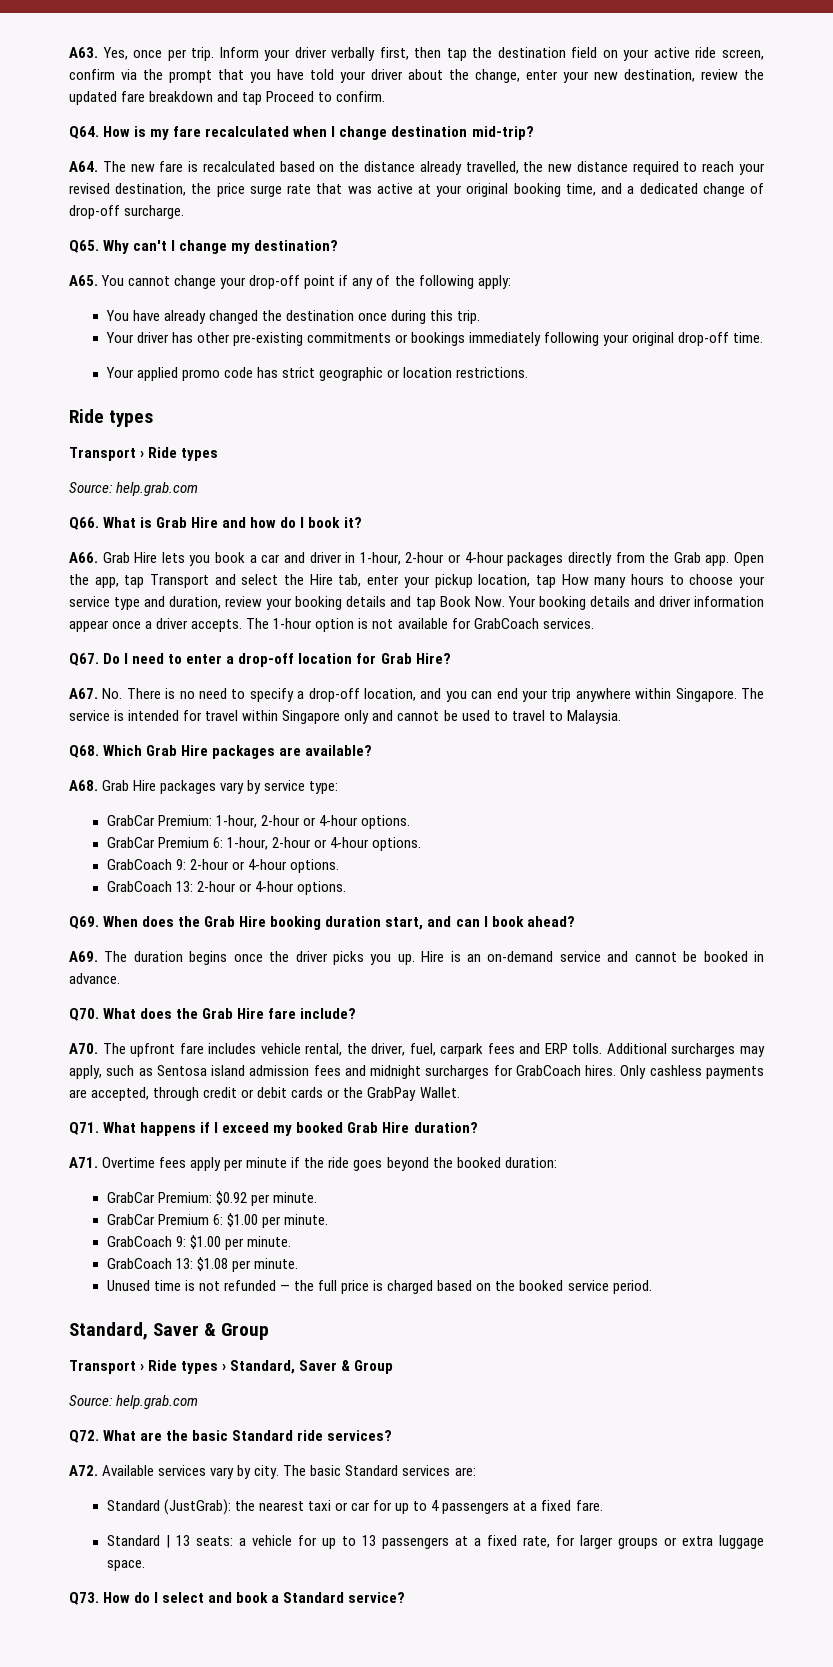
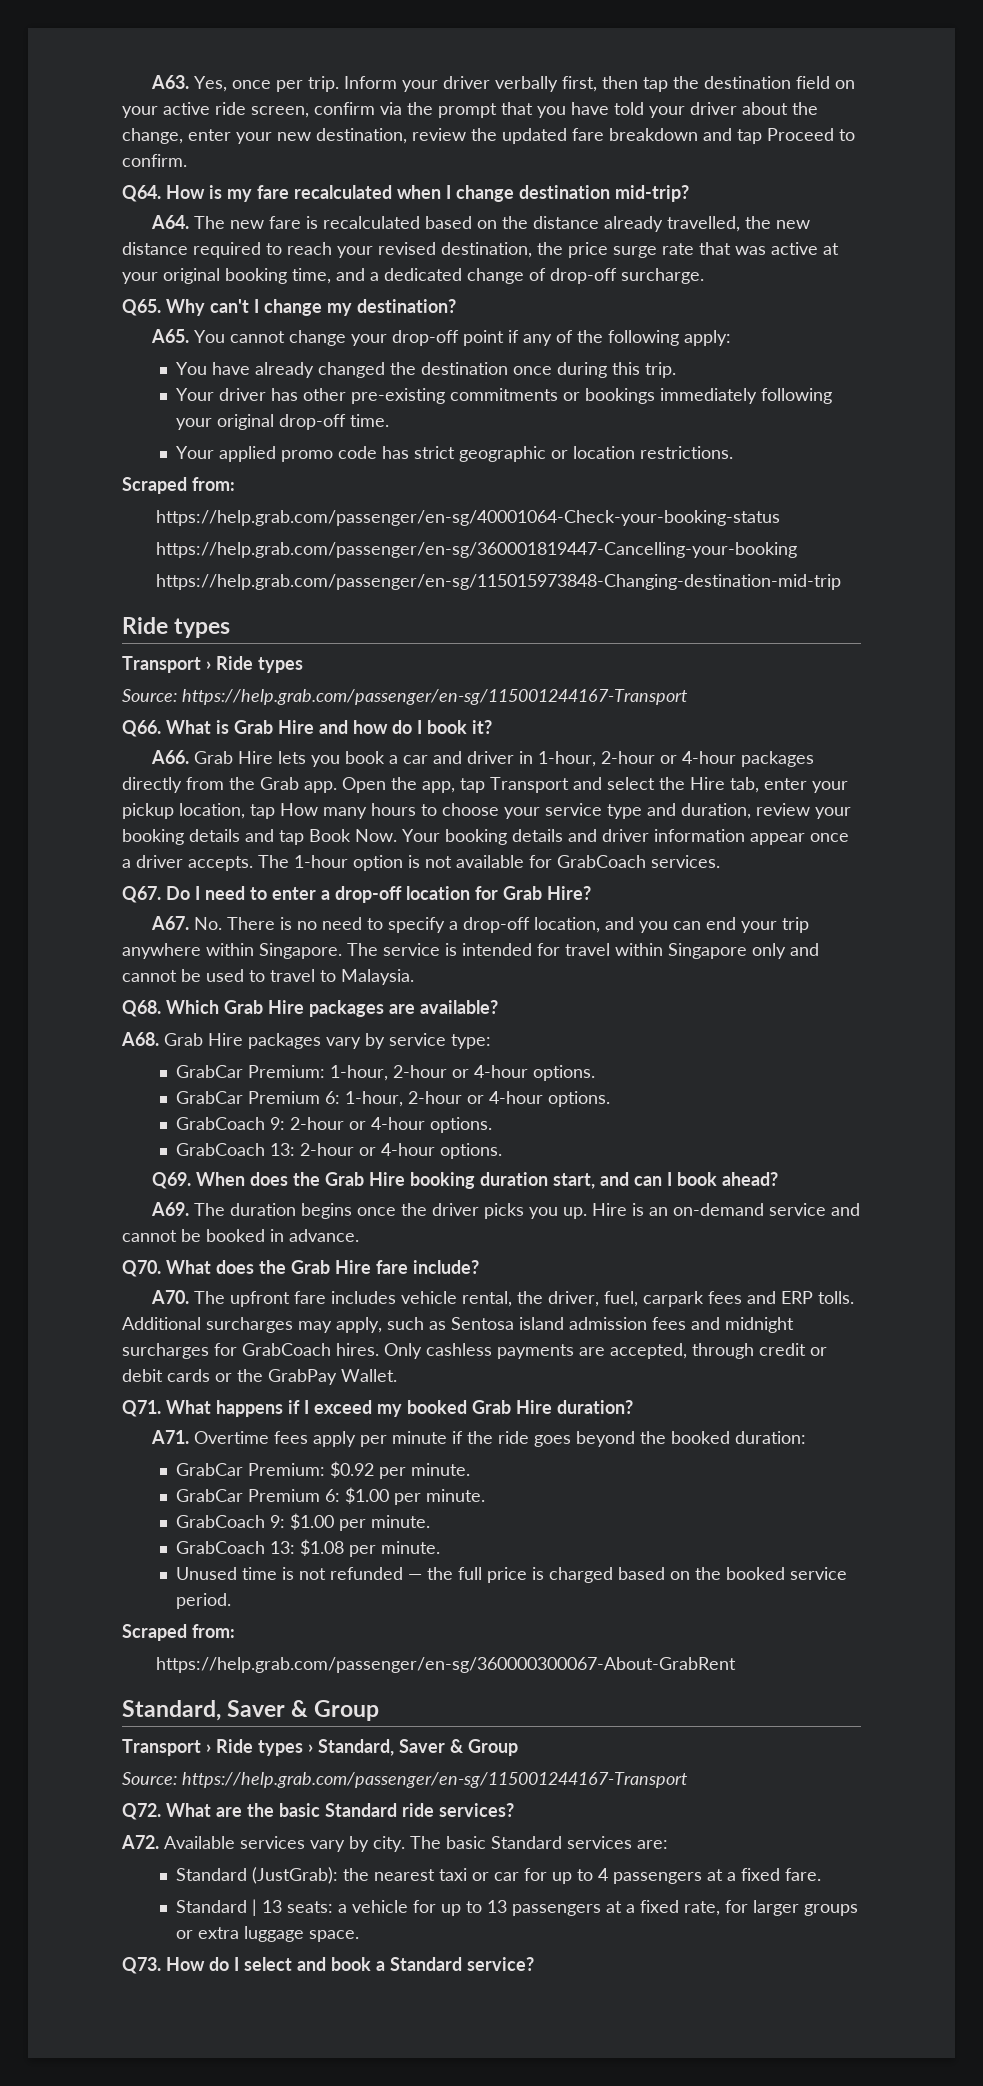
(529, 372) none -> [122,477,235,494] [155,510,780,526] [155,542,797,558] [155,574,841,590] // Scraped from: // https://help.grab.com/passenger/en-sg/40001064-Check-your-booking-status // https://help.grab.com/passenger/en-sg/360001819447-Cancelling-your-booking // https://help.grab.com/passenger/en-sg/115015973848-Changing-destination-mid-trip
[116,482,199,496] help.grab.com -> [182,689,688,705] https://help.grab.com/passenger/en-sg/115001244167-Transport
(652, 1287) none -> [122,1624,235,1641] [155,1657,736,1673] // Scraped from: // https://help.grab.com/passenger/en-sg/360000300067-About-GrabRent
[116,1395,199,1409] help.grab.com -> [182,1772,688,1788] https://help.grab.com/passenger/en-sg/115001244167-Transport

